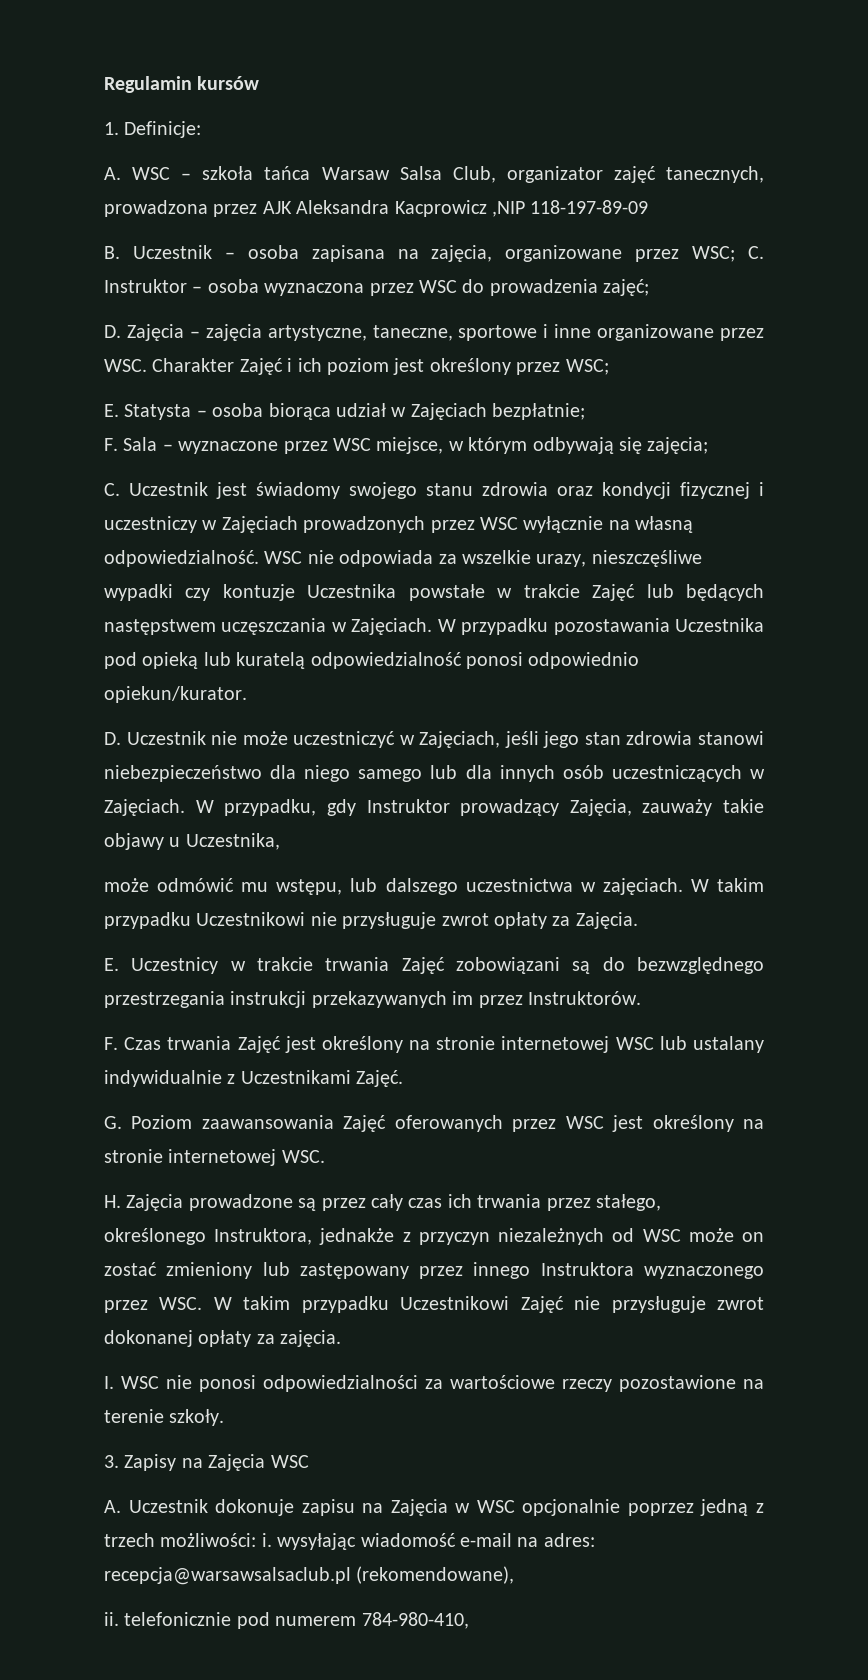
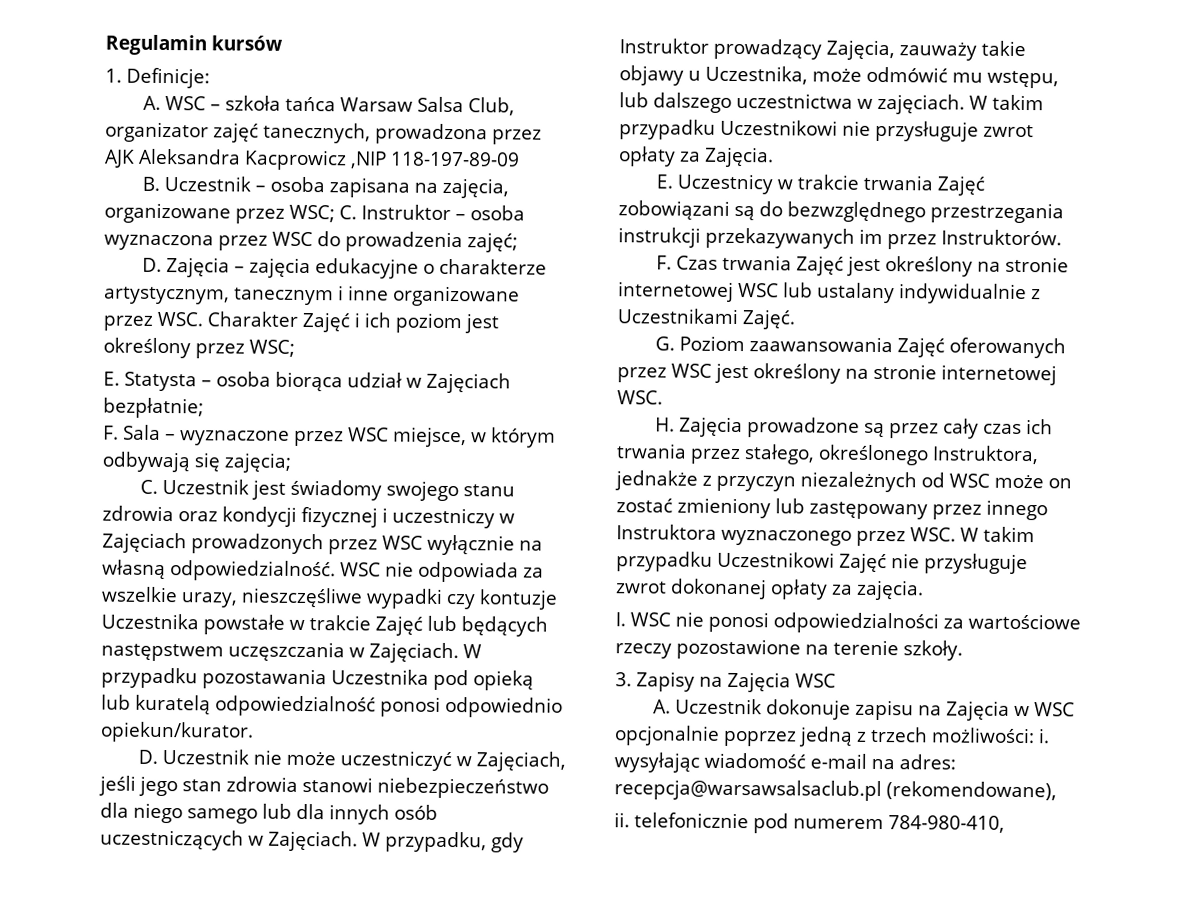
[267,325,538,341] artystyczne, taneczne, sportowe -> [314,258,547,279] [104,286,334,306] edukacyjne o charakterze artystycznym, tanecznym
(280, 841) // -> (808, 75) none

